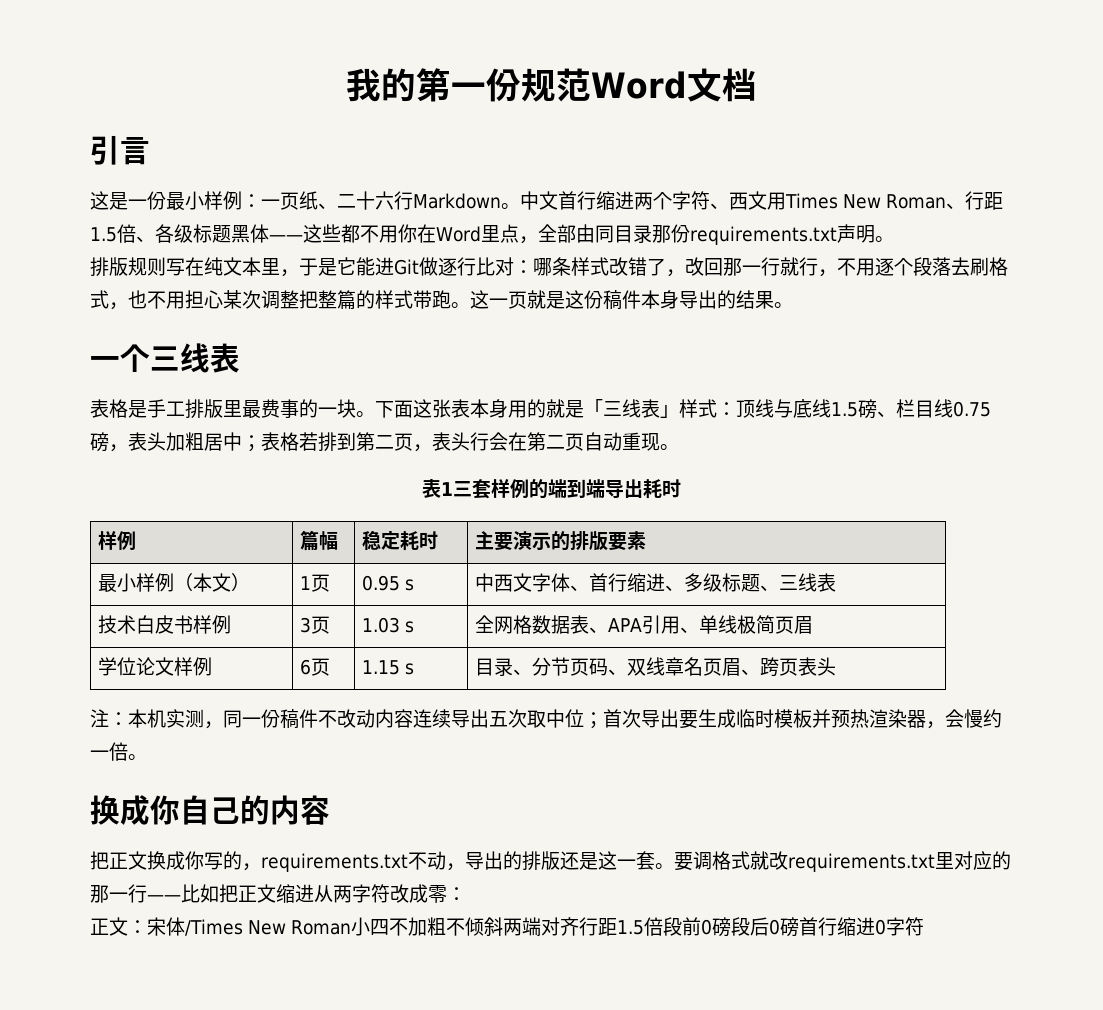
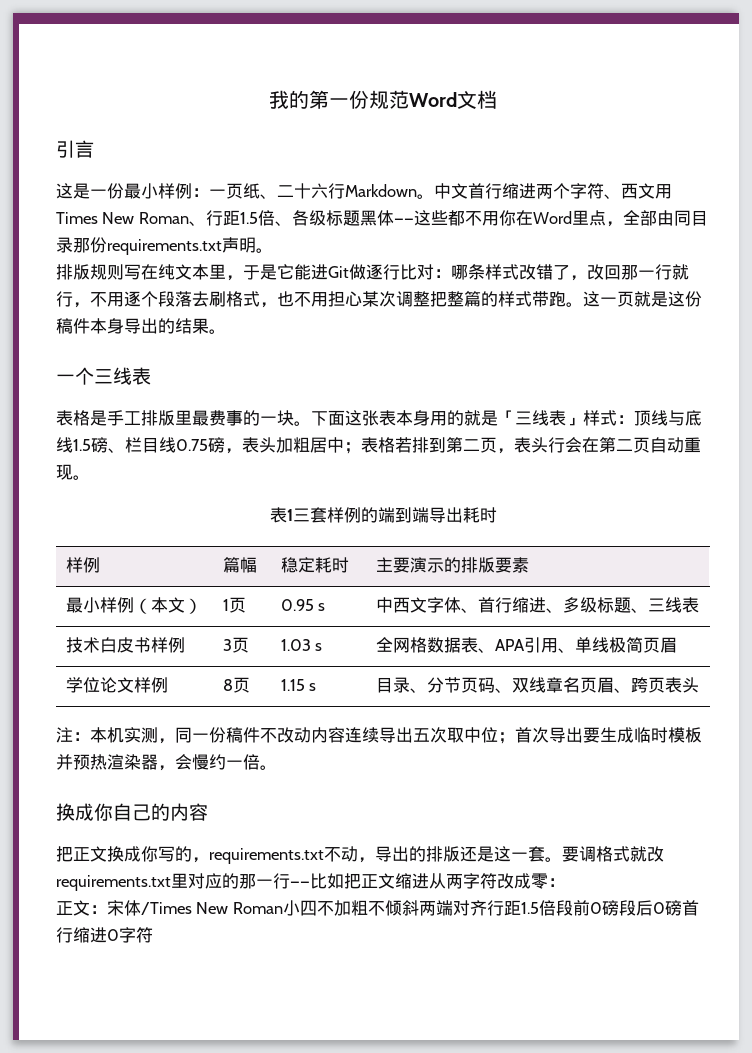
[300,659,312,675] 6 -> [223,679,234,691] 8

